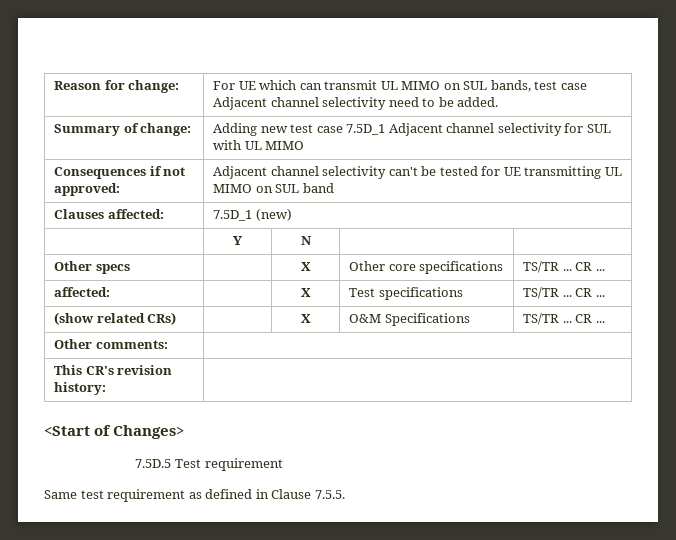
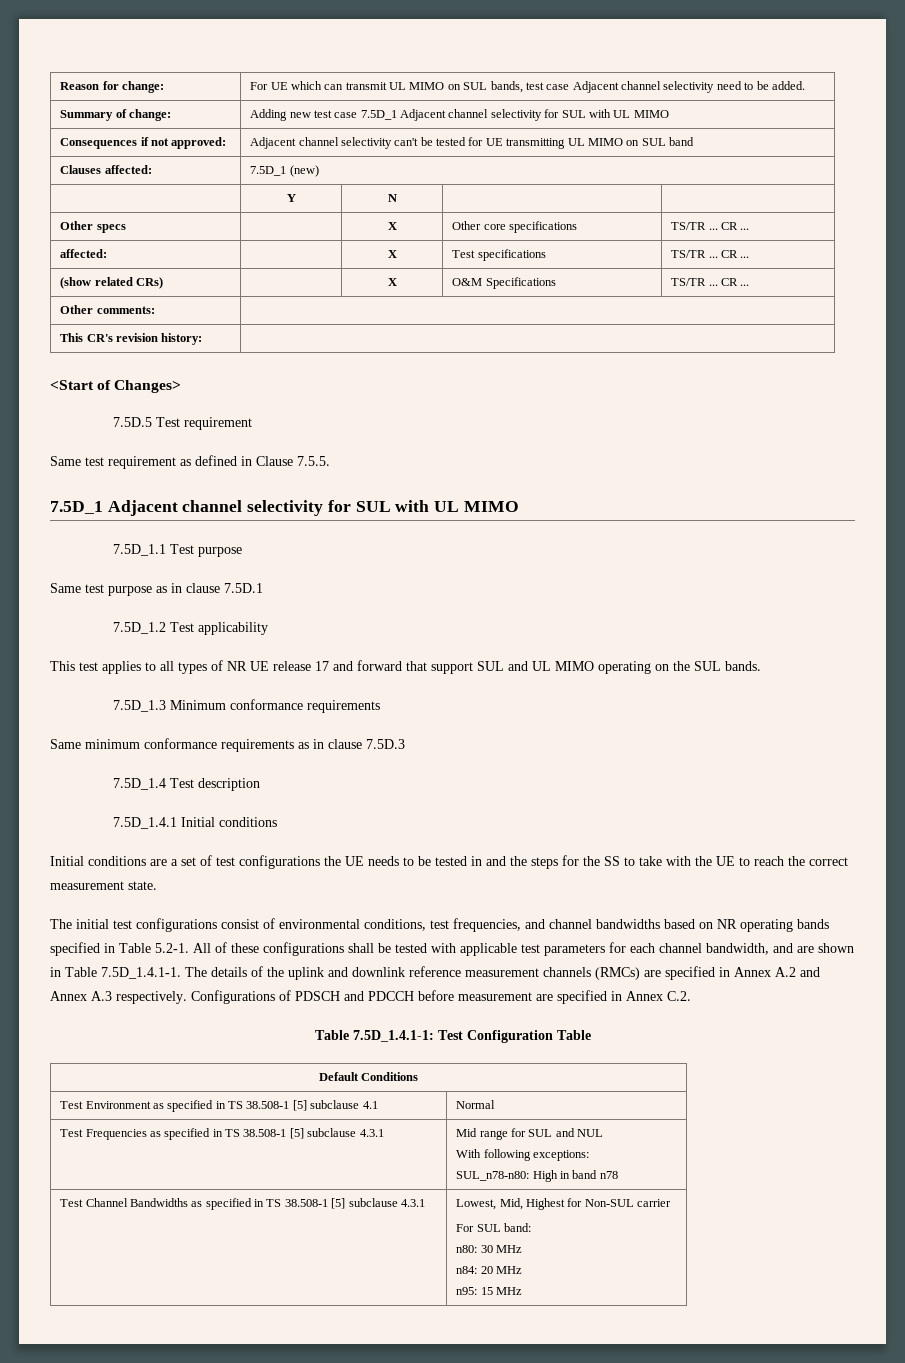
(345, 494) none -> [50,500,519,516] [113,544,243,557] [50,583,263,596] [113,622,269,635] [50,660,761,674] [113,699,381,713] [50,738,405,752] [113,778,261,791] [113,817,278,829] [50,855,848,869] [50,881,157,890] [50,918,829,932] [50,942,854,956] [50,966,820,980] [50,990,691,1004] [314,1030,591,1043] [318,1072,419,1081] [60,1100,378,1112] [456,1100,496,1109] [60,1128,384,1140] [456,1128,604,1140] [456,1149,589,1161] [456,1170,618,1182] [60,1198,425,1210] [456,1198,672,1210] [456,1223,531,1232] [456,1245,522,1253] [456,1266,522,1274] [456,1287,522,1295] // 7.5D_1 Adjacent channel selectivity for SUL with UL MIMO // 7.5D_1.1 Test purpose // Same test purpose as in clause 7.5D.1 // 7.5D_1.2 Test applicability // This test applies to all types of NR UE release 17 and forward that support SUL and UL MIMO operating on the SUL bands. // 7.5D_1.3 Minimum conformance requirements // Same minimum conformance requirements as in clause 7.5D.3 // 7.5D_1.4 Test description // 7.5D_1.4.1 Initial conditions // Initial conditions are a set of test configurations the UE needs to be tested in and the steps for the SS to take with the UE to reach the correct measurement state. // The initial test configurations consist of environmental conditions, test frequencies, and channel bandwidths based on NR operating bands specified in Table 5.2-1. All of these configurations shall be tested with applicable test parameters for each channel bandwidth, and are shown in Table 7.5D_1.4.1-1. The details of the uplink and downlink reference measurement channels (RMCs) are specified in Annex A.2 and Annex A.3 respectively. Configurations of PDSCH and PDCCH before measurement are specified in Annex C.2. // Table 7.5D_1.4.1-1: Test Configuration Table // Default Conditions // Test Environment as specified in TS 38.508-1 [5] subclause 4.1 | Normal // Test Frequencies as specified in TS 38.508-1 [5] subclause 4.3.1 | Mid range for SUL and NUL // With following exceptions: // SUL_n78-n80: High in band n78 // Test Channel Bandwidths as specified in TS 38.508-1 [5] subclause 4.3.1 | Lowest, Mid, Highest for Non-SUL carrier // For SUL band: // n80: 30 MHz // n84: 20 MHz // n95: 15 MHz

